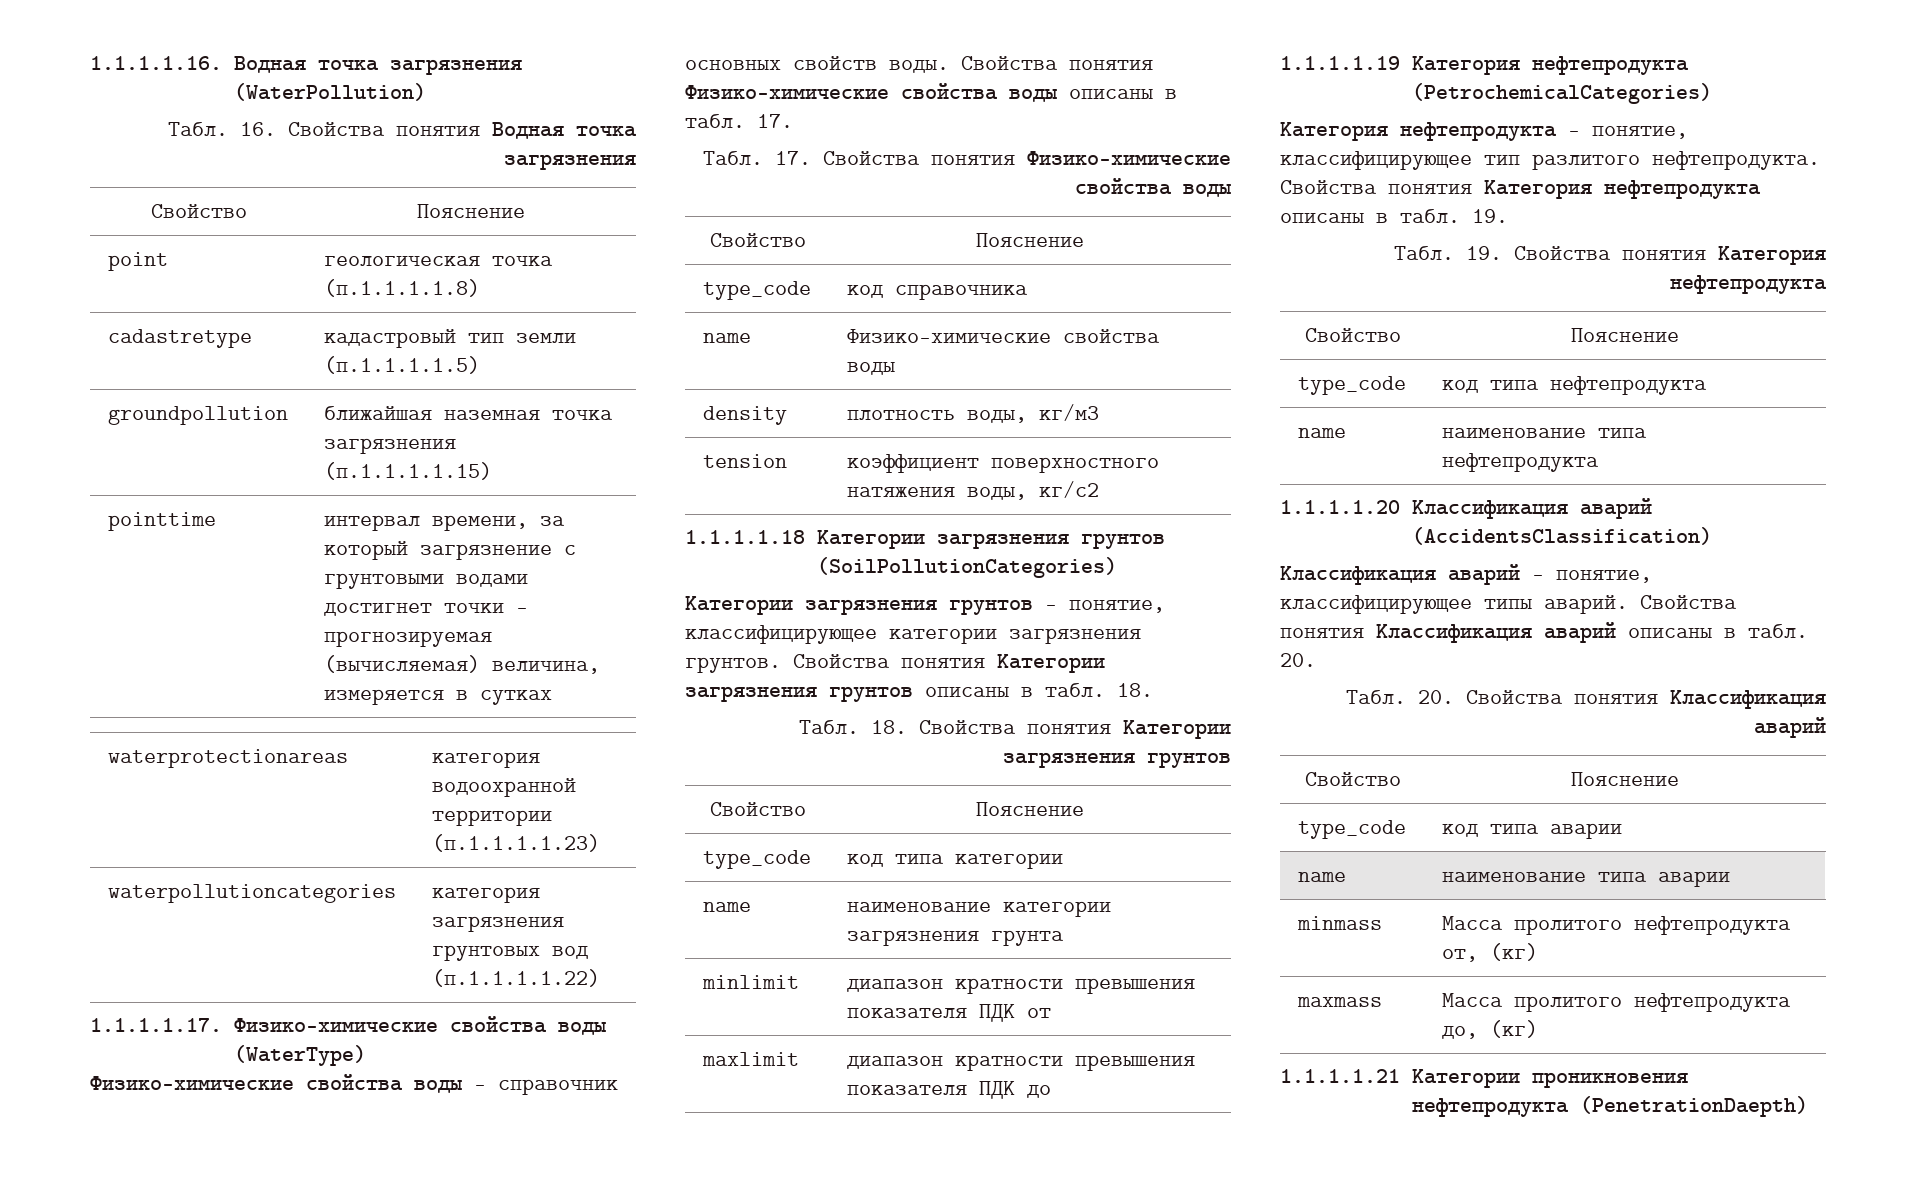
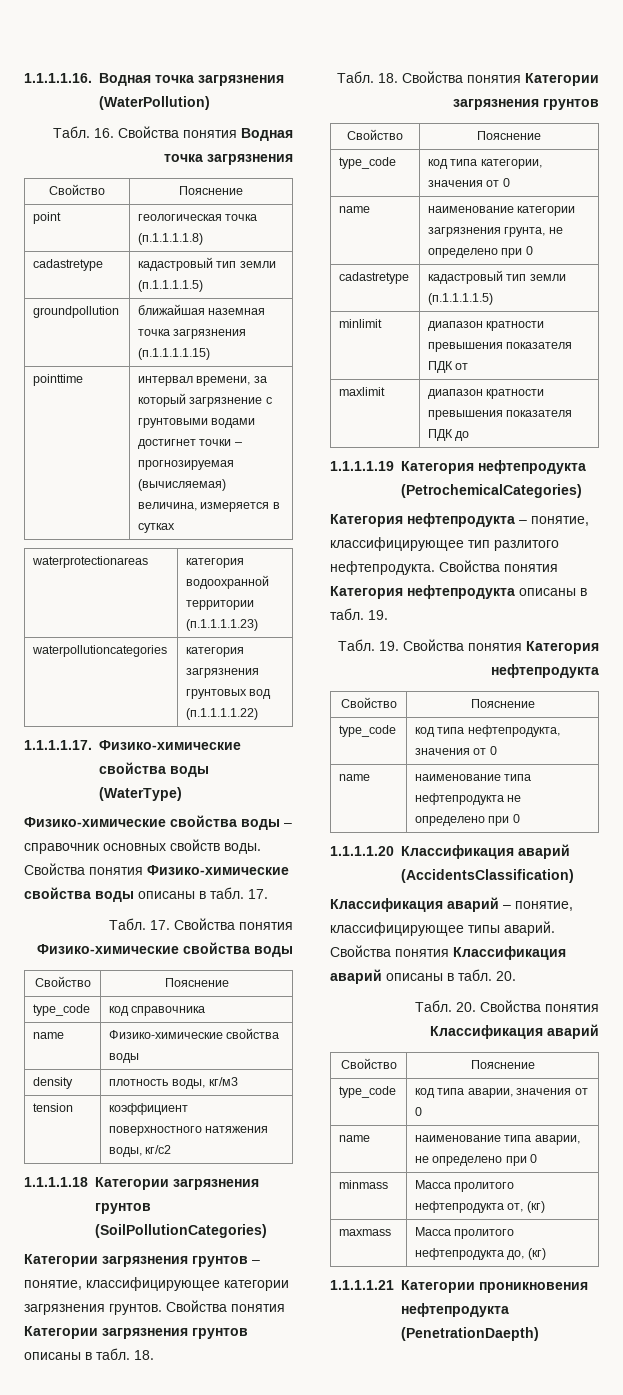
[954,853,1063,869] категории -> [480,159,542,169] [428,178,510,187] категории, значения от 0
[990,930,1064,946] грунта -> [504,227,563,237] [428,246,533,258] [339,272,410,284] [428,270,566,284] [428,293,494,305] грунта, не определено при 0 // cadastretype | кадастровый тип земли (п.1.1.1.1.5)
[1549,376,1707,395] нефтепродукта -> [467,725,560,737] [415,746,497,755] нефтепродукта, значения от 0
(1599, 462) none -> [507,795,522,802] [415,814,520,826] не определено при 0
[1549,823,1622,839] [1297,872,1346,882] [1441,871,1730,887] аварии // name | наименование типа аварии -> [467,1088,588,1098] [415,1107,423,1116] [339,1135,371,1142] [415,1135,580,1145] [415,1154,538,1166] аварии, значения от 0 // name | наименование типа аварии, не определено при 0

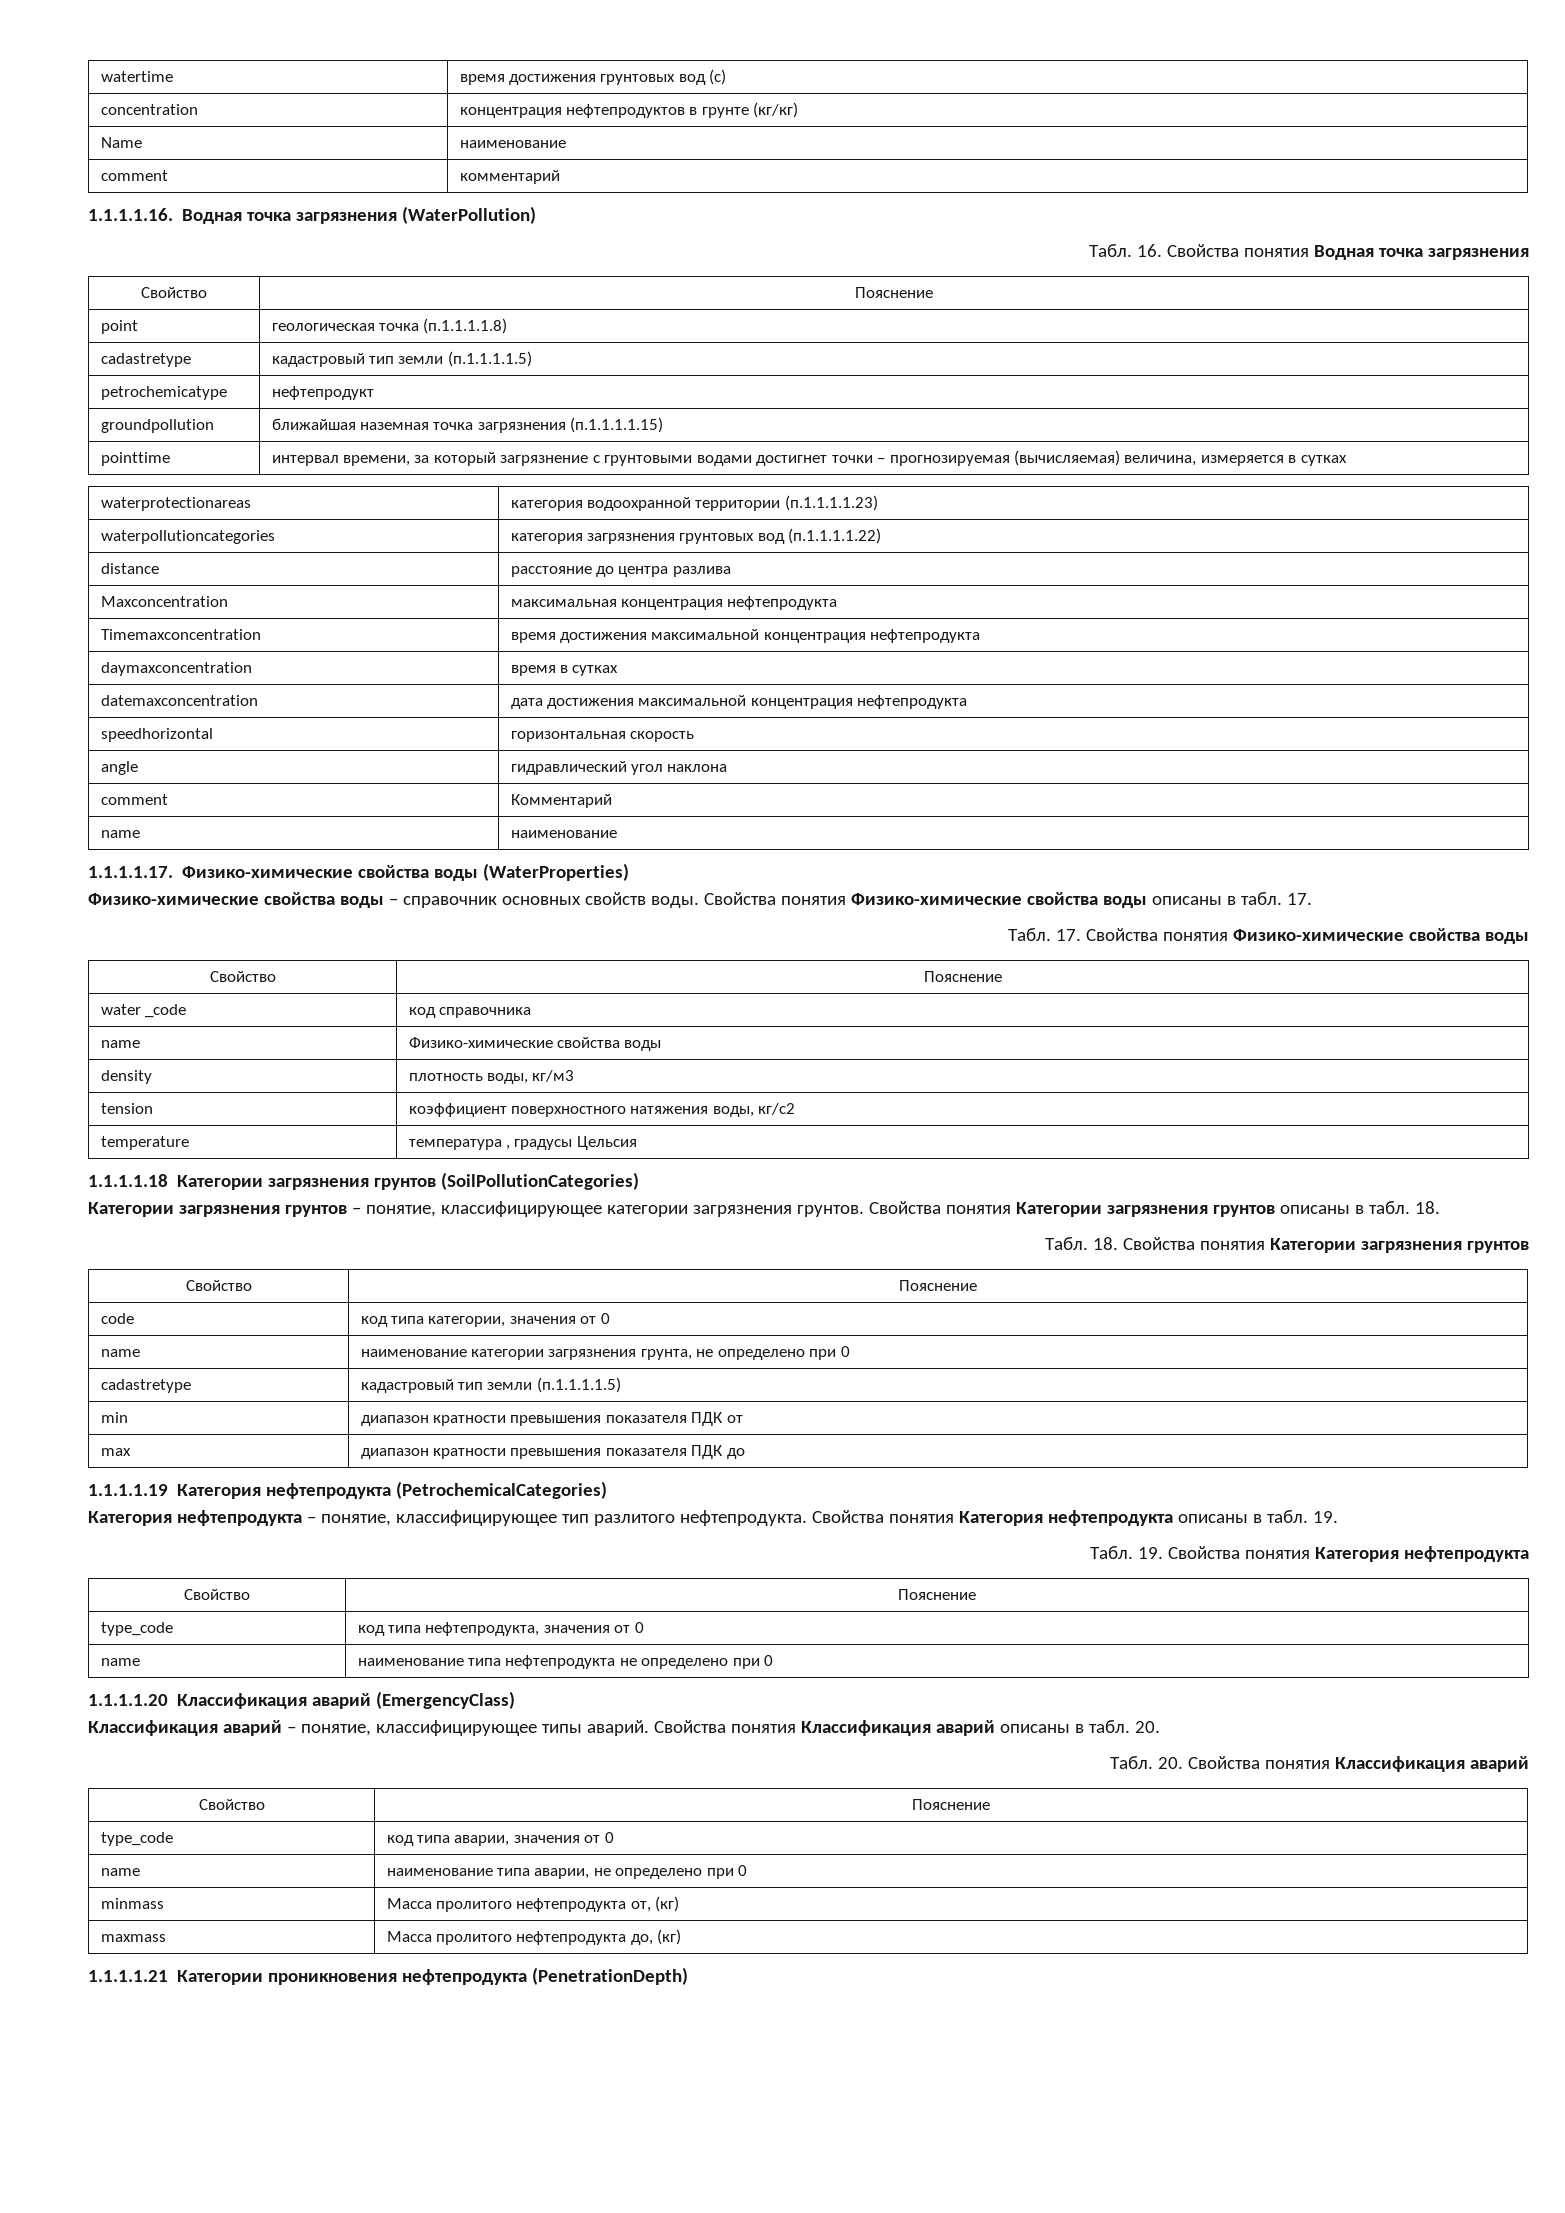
(24, 78) none -> [100,71,173,82] [459,69,727,85] [100,104,198,115] [459,102,799,118] [100,137,142,148] [459,140,566,148] [100,170,168,181] [459,170,560,184] watertime | время достижения грунтовых вод (с) // concentration | концентрация нефтепродуктов в грунте (кг/кг) // Name | наименование // comment | комментарий //
(204, 286) none -> [100,386,227,400] [271,386,374,400] // petrochemicatype | нефтепродукт
(259, 714) none -> [100,563,159,574] [510,566,731,577] [100,596,228,607] [510,596,838,610] [100,629,261,640] [510,629,981,643] [100,662,252,676] [510,665,619,676] [100,695,258,706] [510,695,968,709] [100,728,213,742] [510,731,694,742] [100,761,138,775] [510,761,728,775] [100,794,168,805] [510,794,612,808] [100,830,140,838] [510,830,617,838] // distance | расстояние до центра разлива // Maxconcentration | максимальная концентрация нефтепродукта // Timemaxconcentration | время достижения максимальной концентрация нефтепродукта // daymaxconcentration | время в сутках // datemaxconcentration | дата достижения максимальной концентрация нефтепродукта // speedhorizontal | горизонтальная скорость // angle | гидравлический угол наклона // comment | Комментарий // name | наименование
[99,787,182,801] (WaterType) -> [483,863,630,881] (WaterProperties)
[33,1004,91,1016] type_code -> [100,1004,186,1018] water _code
(172, 1149) none -> [100,1136,189,1150] [408,1136,637,1150] // temperature | температура , градусы Цельсия
[339,157,397,169] type_code -> [100,1313,134,1324] code
[339,319,383,328] minlimit -> [100,1412,128,1423] min
[339,387,386,396] maxlimit -> [100,1448,131,1456] max
[401,869,574,883] (AccidentsClassification) -> [376,1691,516,1709] (EmergencyClass)
[401,1327,539,1341] (PenetrationDaepth) -> [532,1967,689,1985] (PenetrationDepth)

